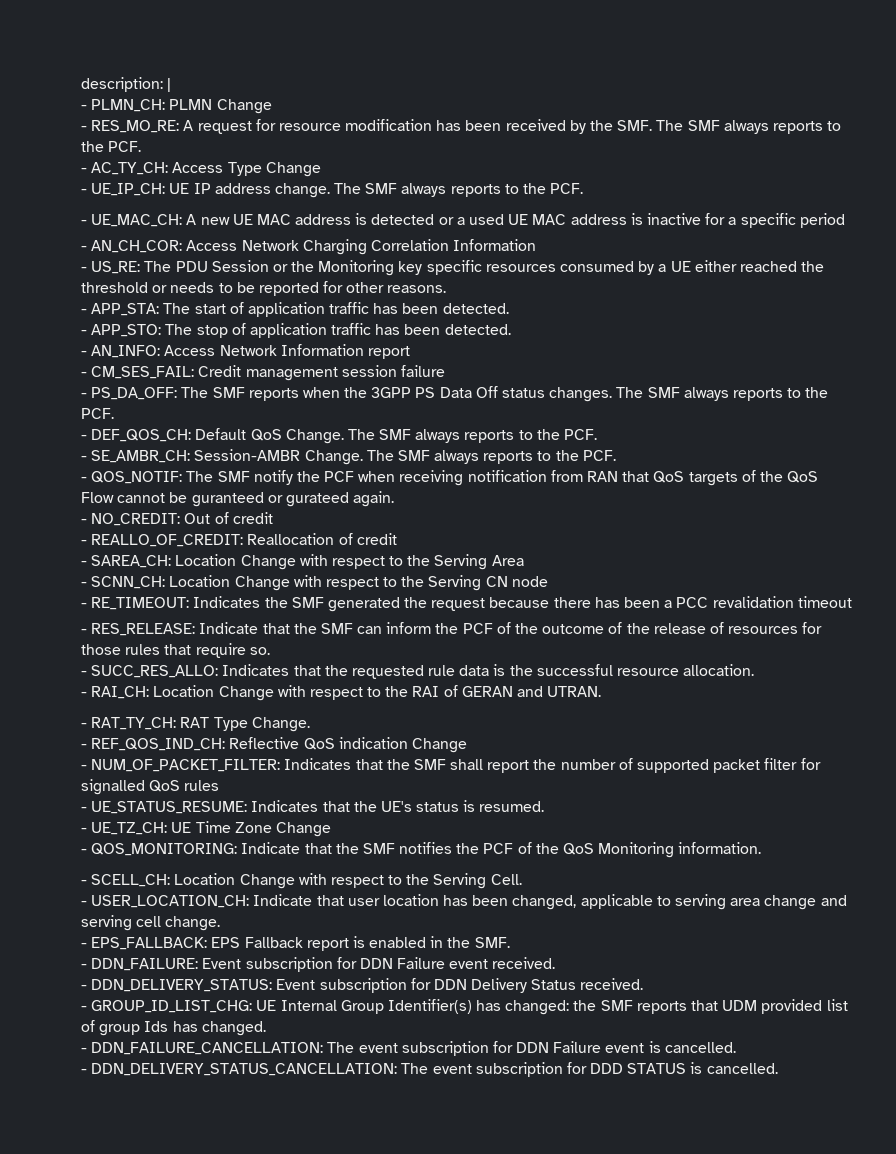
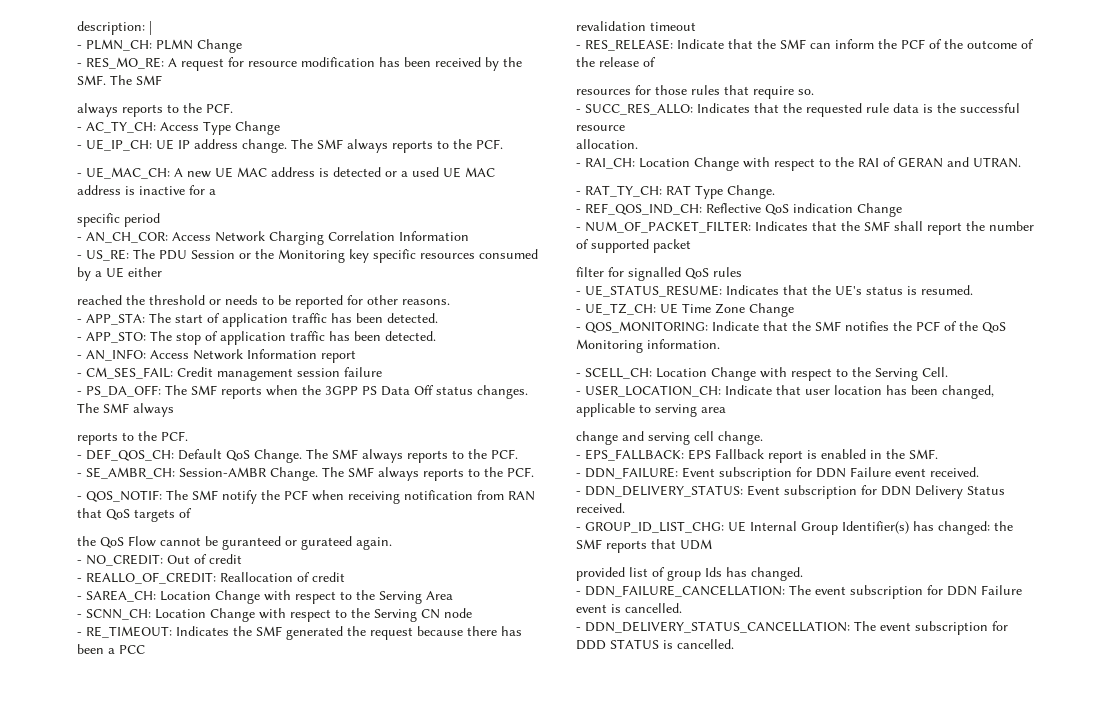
(720, 125) none -> (162, 80) //
(737, 221) none -> (216, 192) //
(737, 266) none -> (162, 272) //
(729, 394) none -> (174, 410) //
(756, 476) none -> (192, 513) //
(709, 602) none -> (145, 649) //
(724, 628) none -> (656, 62) //
(680, 672) none -> (625, 128) //
(761, 766) none -> (691, 246) //
(761, 902) none -> (726, 410) //
(758, 1005) none -> (712, 544) //

